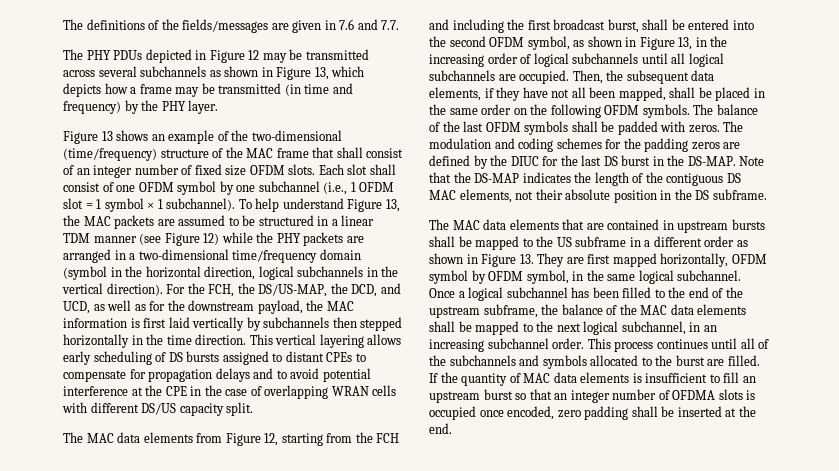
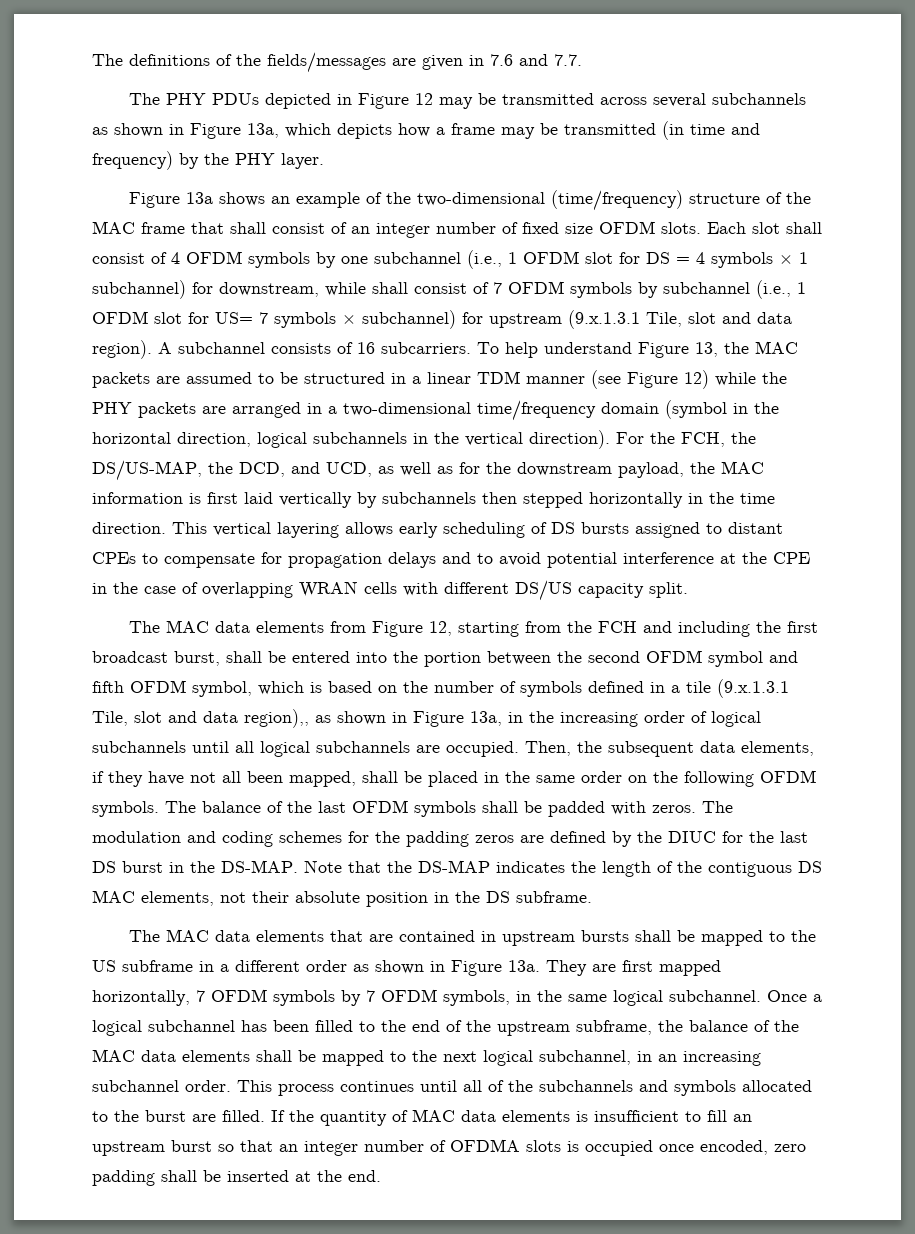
[314,67,329,80] 13, -> [247,123,279,138] 13a,
[101,131,113,141] 13 -> [185,192,213,204] 13a
[116,181,217,195] one OFDM symbol -> [171,251,310,268] 4 OFDM symbols
[85,198,236,212] = 1 symbol × 1 subchannel). -> [619,252,808,268] [92,280,806,299] [92,310,792,329] [92,340,471,359] for DS = 4 symbols × 1 subchannel) for downstream, while shall consist of 7 OFDM symbols by subchannel (i.e., 1 OFDM slot for US= 7 symbols × subchannel) for upstream (9.x.1.3.1 Tile, slot and data region). A subchannel consists of 16 subcarriers.
[449,36,693,50] second OFDM symbol, as shown in Figure 13, -> [424,650,798,667] [92,679,789,698] [92,709,502,728] portion between the second OFDM symbol and fifth OFDM symbol, which is based on the number of symbols defined in a tile (9.x.1.3.1 Tile, slot and data region),, as shown in Figure 13a,
[519,254,534,264] 13. -> [508,960,540,972] 13a.
[731,254,767,264] [429,270,569,284] OFDM symbol by OFDM symbol, -> [196,989,510,1006] 7 OFDM symbols by 7 OFDM symbols,

